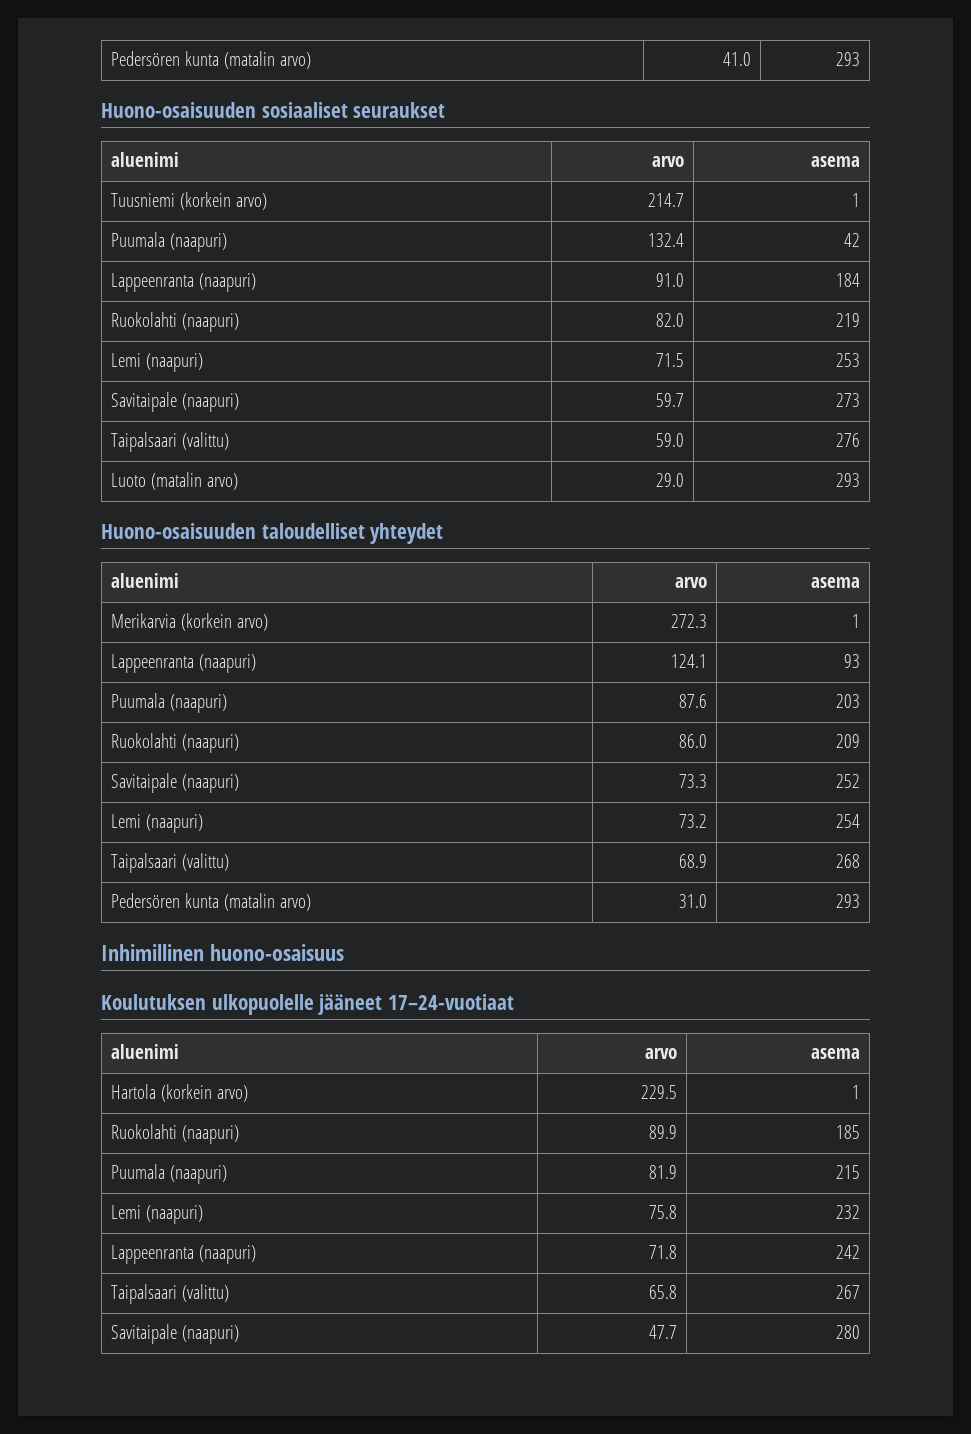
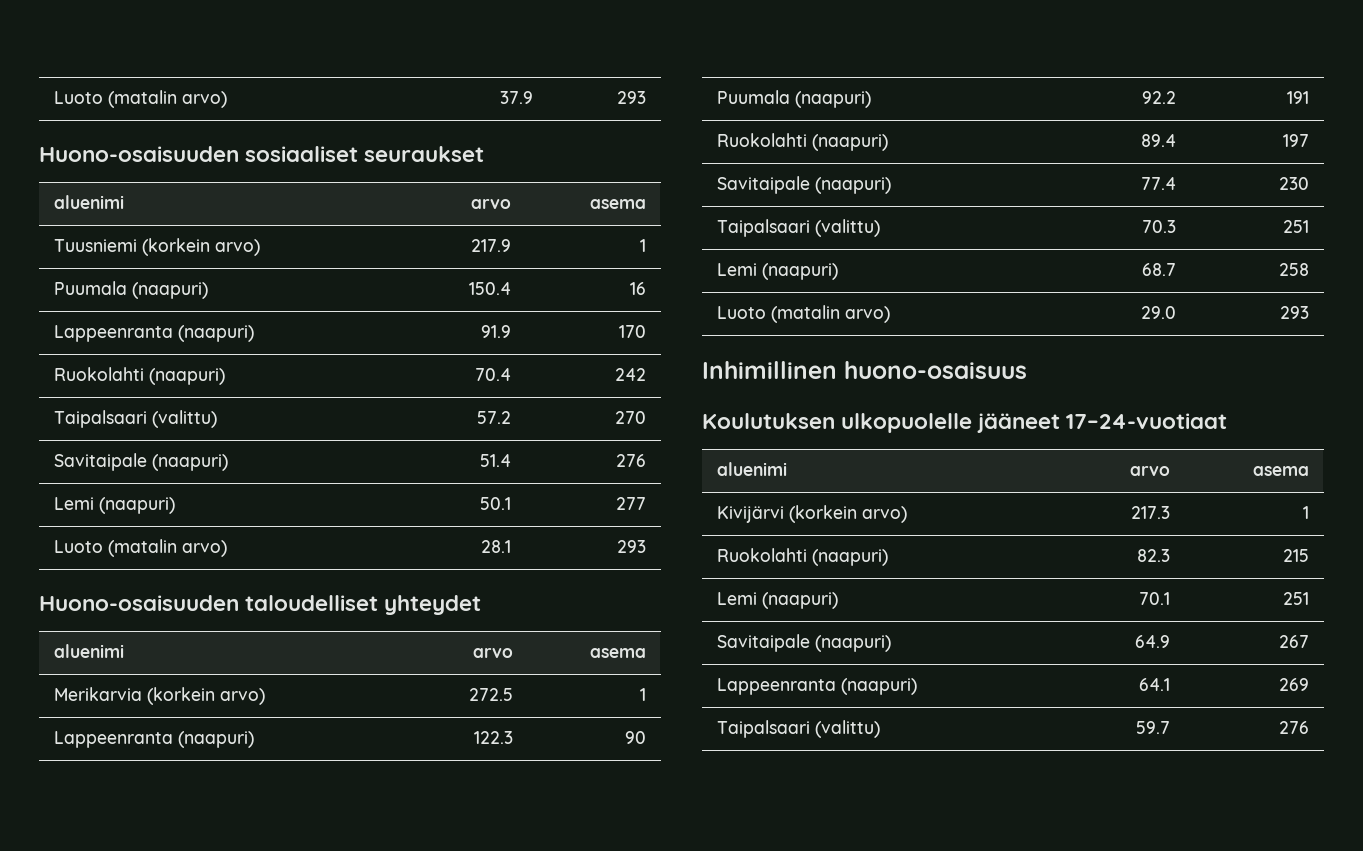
[110,51,311,69] [723,52,752,66] Pedersören kunta (matalin arvo) | 41.0 -> [53,90,227,108] [500,91,534,104] Luoto (matalin arvo) | 37.9
[648,193,685,207] 214.7 -> [471,239,512,252] 217.9
[648,233,685,247] [844,233,861,247] [110,273,256,292] [656,273,685,287] [836,273,861,287] [110,312,239,332] [656,313,685,327] [836,313,861,327] [110,353,203,372] [656,353,685,367] [836,353,861,367] [110,392,239,412] [656,393,685,407] [836,393,861,407] [110,432,229,452] [656,433,685,447] [836,433,861,447] [110,472,238,490] [656,473,685,487] 132.4 | 42 // Lappeenranta (naapuri) | 91.0 | 184 // Ruokolahti (naapuri) | 82.0 | 219 // Lemi (naapuri) | 71.5 | 253 // Savitaipale (naapuri) | 59.7 | 273 // Taipalsaari (valittu) | 59.0 | 276 // Luoto (matalin arvo) | 29.0 -> [469,282,512,295] [630,282,647,295] [53,325,254,342] [481,325,512,338] [619,325,647,338] [53,367,225,385] [475,368,512,381] [615,368,647,381] [53,410,217,428] [477,411,512,424] [615,411,647,424] [53,453,228,471] [480,454,512,467] [616,454,647,467] [53,497,175,514] [480,497,512,510] [616,497,647,510] [53,539,227,557] [481,540,512,553] 150.4 | 16 // Lappeenranta (naapuri) | 91.9 | 170 // Ruokolahti (naapuri) | 70.4 | 242 // Taipalsaari (valittu) | 57.2 | 270 // Savitaipale (naapuri) | 51.4 | 276 // Lemi (naapuri) | 50.1 | 277 // Luoto (matalin arvo) | 28.1
[671,614,708,628] 272.3 -> [469,688,514,701] 272.5
[671,654,708,668] [844,654,861,668] [110,693,227,713] [679,694,708,708] [836,694,861,708] [110,733,239,753] [679,734,708,748] [836,734,861,748] [110,773,239,793] [679,774,708,788] [836,774,861,788] [110,814,203,833] [679,814,708,828] [836,814,861,828] [110,853,229,873] [679,854,708,868] [836,854,861,868] [110,893,311,911] [679,894,708,908] 124.1 | 93 // Puumala (naapuri) | 87.6 | 203 // Ruokolahti (naapuri) | 86.0 | 209 // Savitaipale (naapuri) | 73.3 | 252 // Lemi (naapuri) | 73.2 | 254 // Taipalsaari (valittu) | 68.9 | 268 // Pedersören kunta (matalin arvo) | 31.0 -> [474,731,514,744] [625,731,647,744] [716,90,871,108] [1142,91,1177,104] [1287,91,1310,104] [716,133,888,151] [1141,134,1177,147] [1283,134,1310,147] [716,176,891,194] [1141,177,1177,190] [1279,177,1310,190] [716,219,880,237] [1142,220,1177,233] [1283,220,1310,233] [716,263,838,280] [1142,263,1177,276] [1279,263,1310,276] [716,305,890,323] [1141,306,1177,319] 122.3 | 90 // Puumala (naapuri) | 92.2 | 191 // Ruokolahti (naapuri) | 89.4 | 197 // Savitaipale (naapuri) | 77.4 | 230 // Taipalsaari (valittu) | 70.3 | 251 // Lemi (naapuri) | 68.7 | 258 // Luoto (matalin arvo) | 29.0
[110,1084,248,1102] [641,1085,678,1099] Hartola (korkein arvo) | 229.5 -> [716,505,907,523] [1131,506,1171,519] Kivijärvi (korkein arvo) | 217.3
[649,1125,678,1139] [836,1125,861,1139] [110,1164,227,1184] [649,1165,678,1179] [836,1165,861,1179] [110,1205,203,1224] [649,1205,678,1219] [836,1205,861,1219] [110,1245,256,1264] [649,1245,678,1259] [836,1245,861,1259] [110,1284,229,1304] [649,1285,678,1299] [836,1285,861,1299] [110,1324,239,1344] [649,1325,678,1339] [836,1325,861,1339] 89.9 | 185 // Puumala (naapuri) | 81.9 | 215 // Lemi (naapuri) | 75.8 | 232 // Lappeenranta (naapuri) | 71.8 | 242 // Taipalsaari (valittu) | 65.8 | 267 // Savitaipale (naapuri) | 47.7 | 280 -> [1137,549,1171,562] [1283,549,1310,562] [716,592,838,609] [1139,592,1171,605] [1283,592,1310,605] [716,634,891,652] [1135,635,1171,648] [1279,635,1310,648] [716,678,917,695] [1139,678,1171,691] [1279,678,1310,691] [716,720,880,738] [1136,721,1171,734] [1279,721,1310,734] 82.3 | 215 // Lemi (naapuri) | 70.1 | 251 // Savitaipale (naapuri) | 64.9 | 267 // Lappeenranta (naapuri) | 64.1 | 269 // Taipalsaari (valittu) | 59.7 | 276

